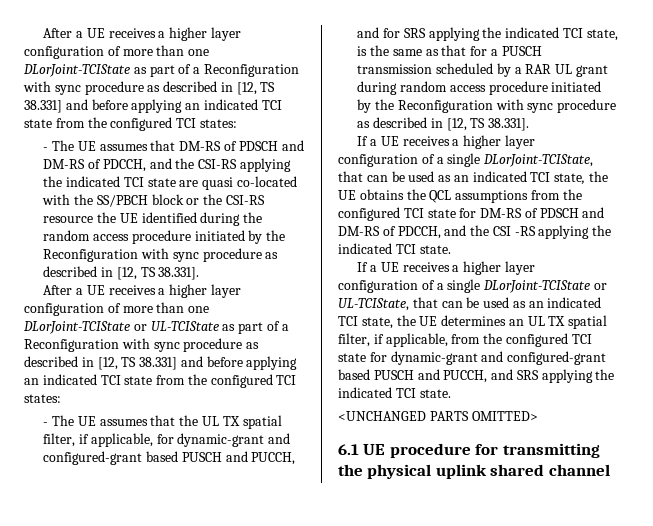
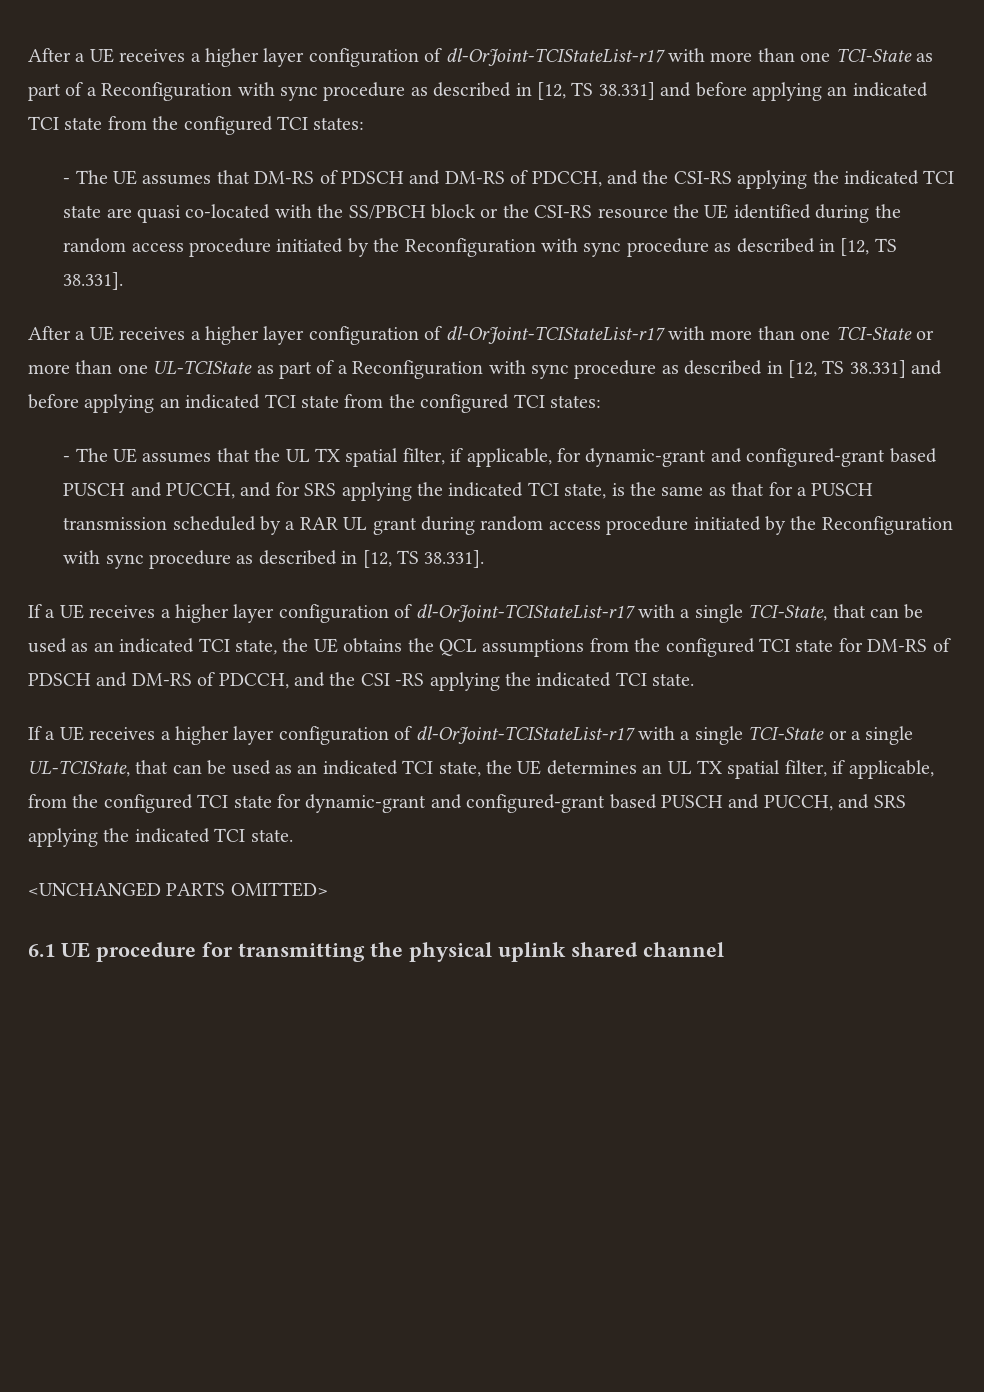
[43,27,242,41] [24,45,210,59] [23,64,130,77] After a UE receives a higher layer configuration of more than one DLorJoint-TCIState -> [28,48,912,67] After a UE receives a higher layer configuration of dl-OrJoint-TCIStateList-r17 with more than one TCI-State
[122,302,210,313] [23,321,147,334] more than one DLorJoint-TCIState or -> [445,326,934,344] [28,360,148,374] dl-OrJoint-TCIStateList-r17 with more than one TCI-State or more than one
[436,153,594,167] a single DLorJoint-TCIState, -> [415,604,828,623] dl-OrJoint-TCIStateList-r17 with a single TCI-State,
[436,279,607,293] a single DLorJoint-TCIState or -> [415,726,914,745] dl-OrJoint-TCIStateList-r17 with a single TCI-State or a single

